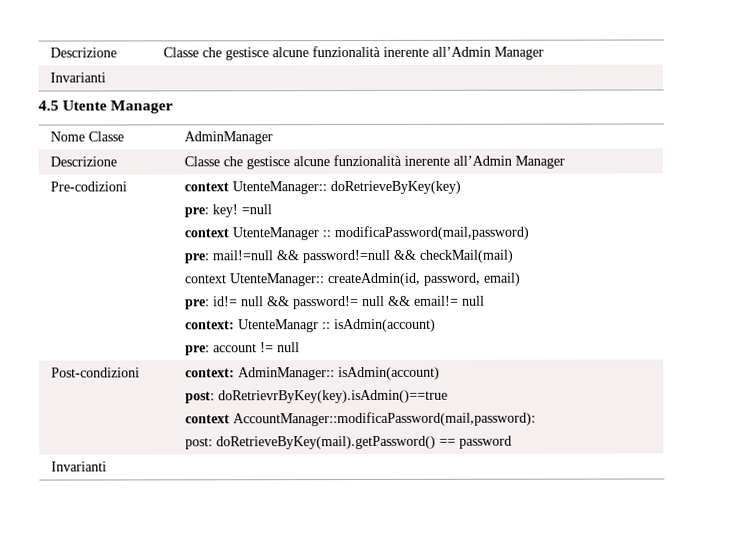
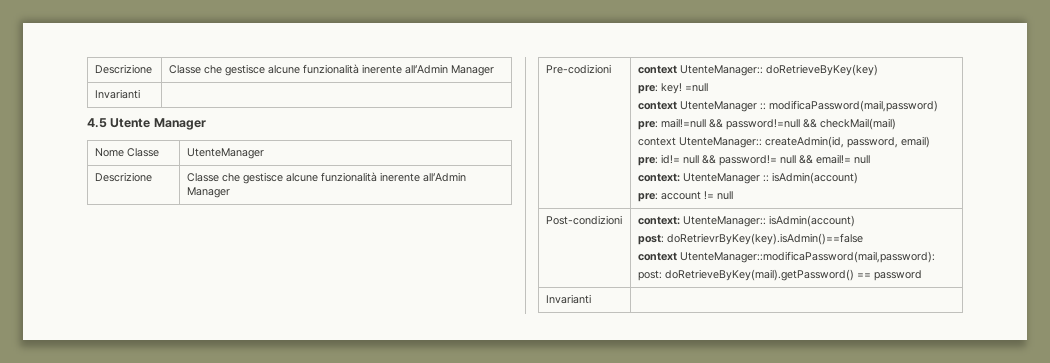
[184,131,274,145] AdminManager -> [186,148,264,159] UtenteManager
[238,319,320,333] UtenteManagr -> [682,173,760,184] UtenteManager
[238,367,336,381] AdminManager:: -> [682,216,766,227] UtenteManager::
[218,389,449,404] [185,411,537,427] doRetrievrByKey(key).isAdmin()==true // context AccountManager::modificaPassword(mail,password): -> [666,233,863,245] [637,251,935,263] doRetrievrByKey(key).isAdmin()==false // context UtenteManager::modificaPassword(mail,password):

